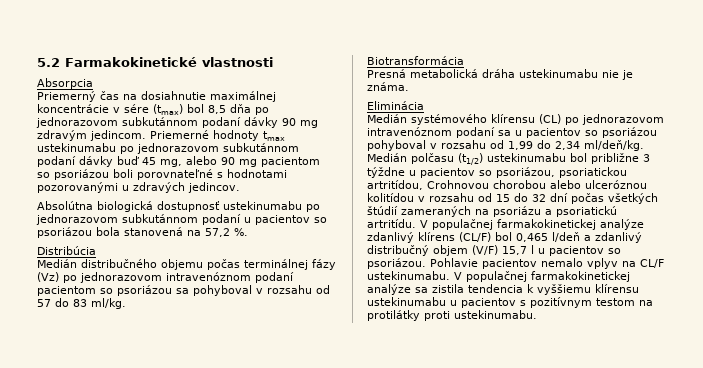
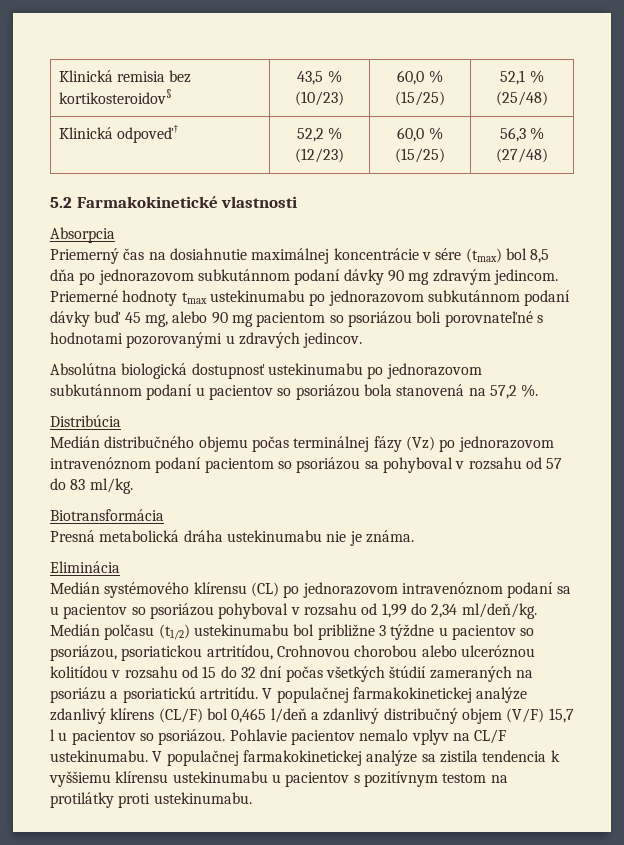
(37, 62) none -> [58,70,192,83] [58,89,172,104] [297,70,342,85] [295,91,344,106] [397,70,443,85] [395,91,445,106] [500,70,544,85] [496,91,548,106] [58,125,179,143] [296,127,343,142] [295,148,344,163] [397,127,443,142] [395,148,445,163] [499,127,545,142] [496,148,548,163] Klinická remisia bez kortikosteroidov§ | 43,5 % (10/23) | 60,0 % (15/25) | 52,1 % (25/48) // Klinická odpoveď† | 52,2 % (12/23) | 60,0 % (15/25) | 56,3 % (27/48) //

